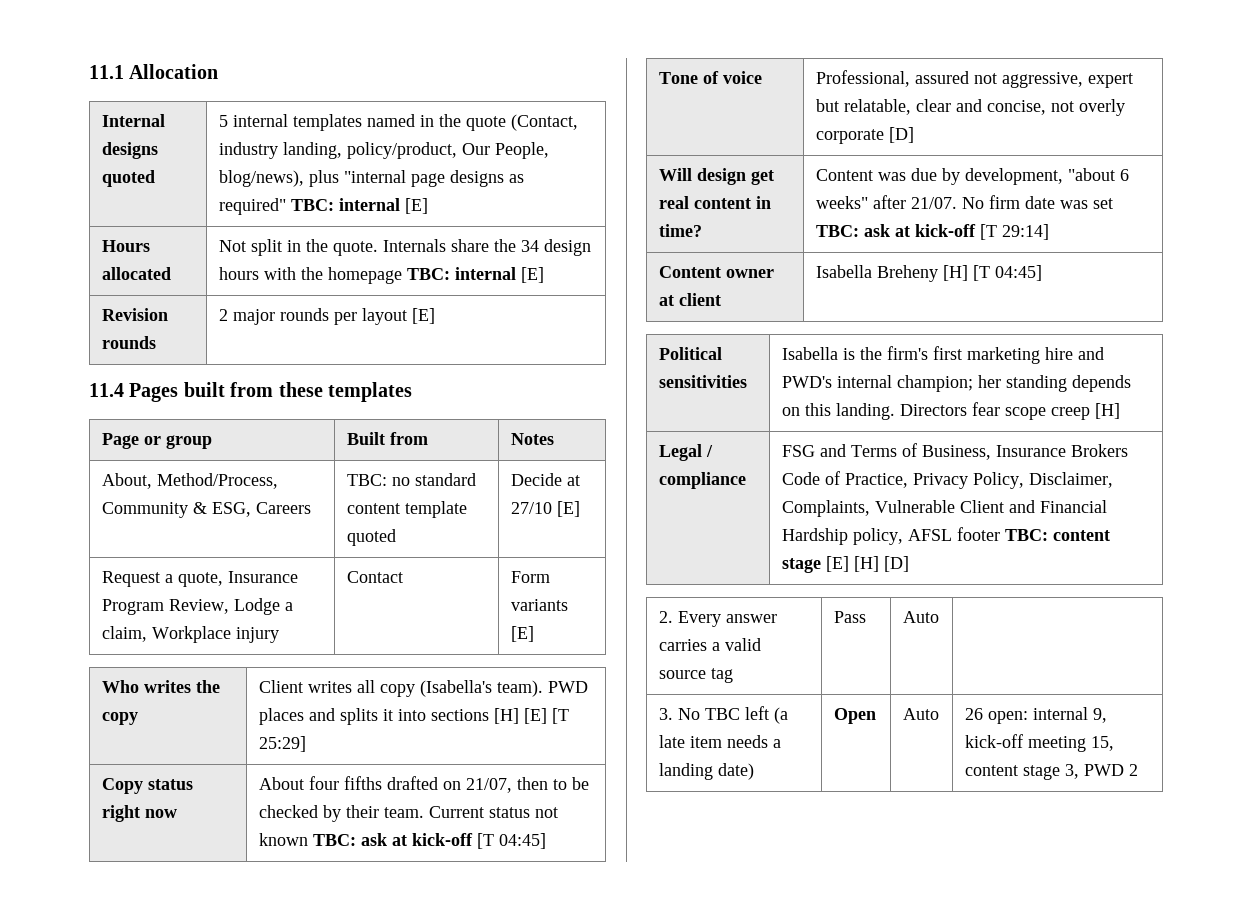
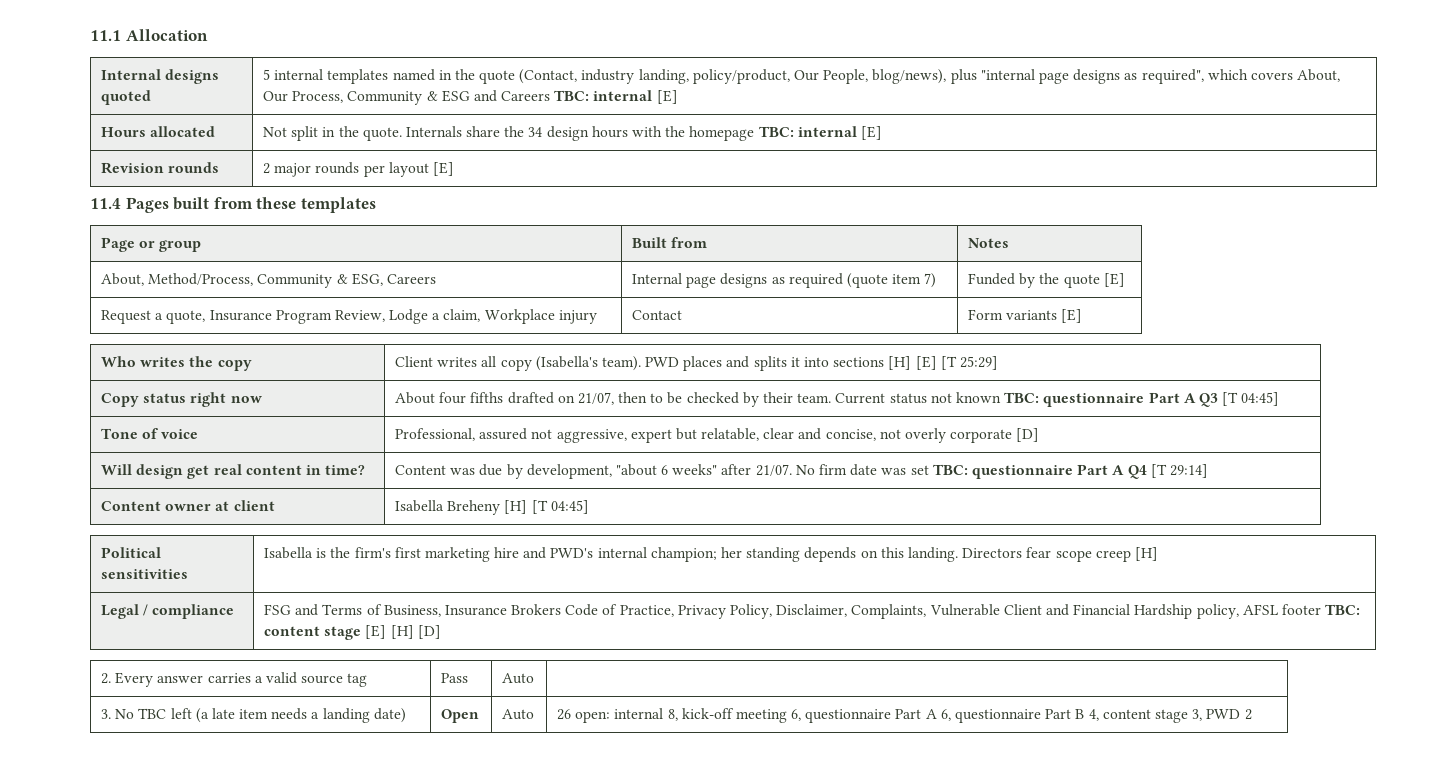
[218,198,286,215] required" -> [1141,69,1341,84] [262,90,551,105] required", which covers About, Our Process, Community & ESG and Careers
[346,473,476,486] [346,501,467,518] [346,529,396,546] [510,473,580,486] [510,502,552,514] TBC: no standard content template quoted | Decide at 27/10 -> [631,273,937,288] [967,273,1100,288] Internal page designs as required (quote item 7) | Funded by the quote
[360,833,473,846] ask at kick-off -> [1043,392,1218,407] questionnaire Part A Q3
[863,224,976,237] ask at kick-off -> [971,464,1147,479] questionnaire Part A Q4
[1092,708,1107,723] 9, -> [667,709,678,721] 8,
[1090,736,1114,751] 15, -> [791,709,1099,723] 6, questionnaire Part A 6, questionnaire Part B 4,

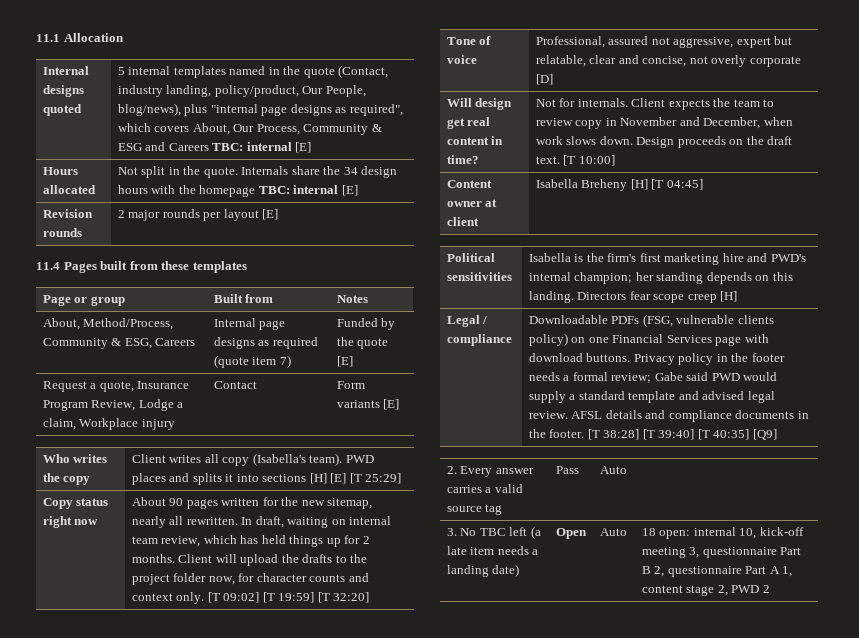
[439,392,1280,407] four fifths drafted on 21/07, then to be checked by their team. Current status not known TBC: questionnaire Part A Q3 [T 04:45] -> [169,497,373,509] [131,516,392,528] [131,535,370,547] [131,554,368,566] [131,573,369,585] [131,592,370,604] 90 pages written for the new sitemap, nearly all rewritten. In draft, waiting on internal team review, which has held things up for 2 months. Client will upload the drafts to the project folder now, for character counts and context only. [T 09:02] [T 19:59] [T 32:20]
[394,464,1208,479] Content was due by development, "about 6 weeks" after 21/07. No firm date was set TBC: questionnaire Part A Q4 [T 29:14] -> [535,98,775,110] [535,117,793,129] [535,136,793,148] [535,155,615,166] Not for internals. Client expects the team to review copy in November and December, when work slows down. Design proceeds on the draft text. [T 10:00]
[263,604,1361,619] [263,625,441,640] FSG and Terms of Business, Insurance Brokers Code of Practice, Privacy Policy, Disclaimer, Complaints, Vulnerable Client and Financial Hardship policy, AFSL footer TBC: content stage [E] [H] [D] -> [528,314,774,327] [528,333,769,346] [528,353,785,365] [528,372,778,383] [528,391,775,403] [528,410,809,422] [528,429,777,440] Downloadable PDFs (FSG, vulnerable clients policy) on one Financial Services page with download buttons. Privacy policy in the footer needs a formal review; Gabe said PWD would supply a standard template and advised legal review. AFSL details and compliance documents in the footer. [T 38:28] [T 39:40] [T 40:35] [Q9]
[556,709,571,720] 26 -> [641,528,656,536] 18
[667,709,678,721] 8, -> [739,528,757,539] 10,
[791,709,1203,723] 6, questionnaire Part A 6, questionnaire Part B 4, content stage 3, -> [689,547,802,558] [641,566,793,577] [641,585,728,596] 3, questionnaire Part B 2, questionnaire Part A 1, content stage 2,

